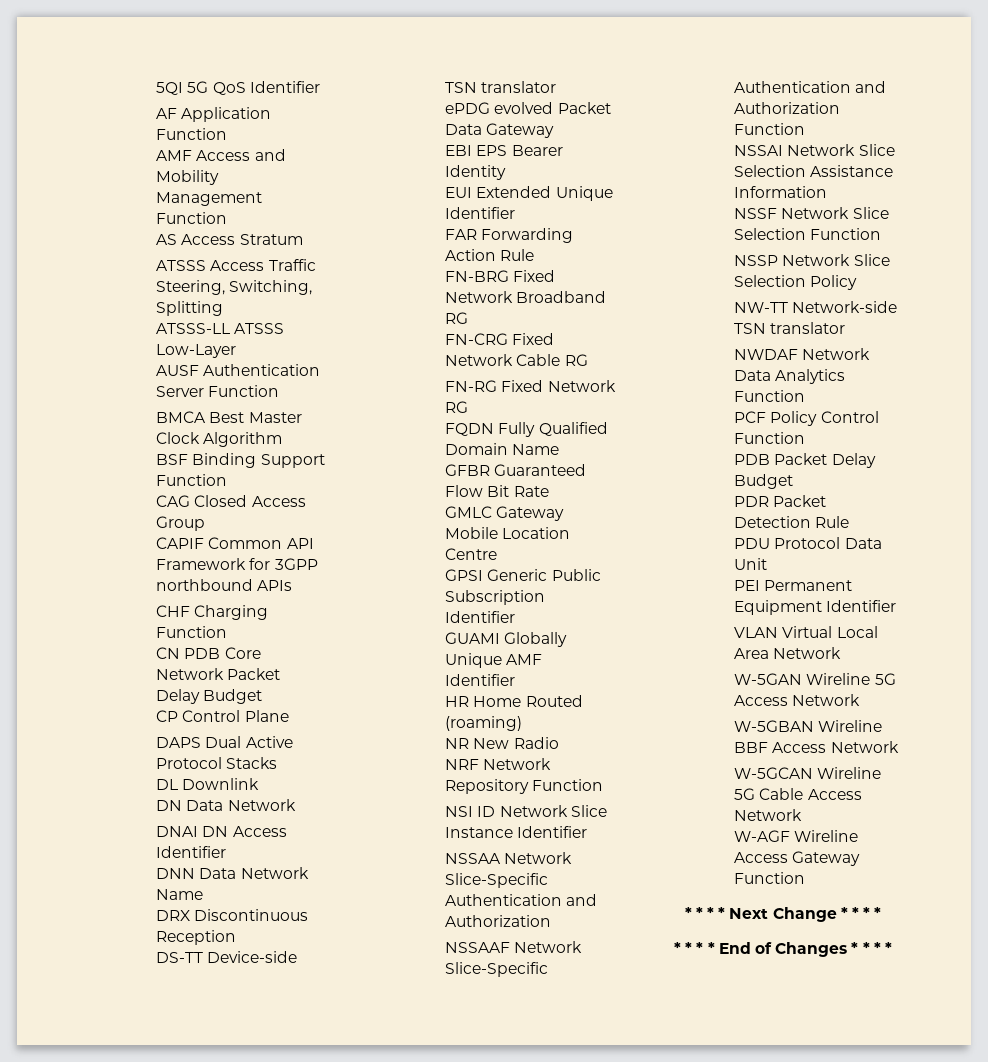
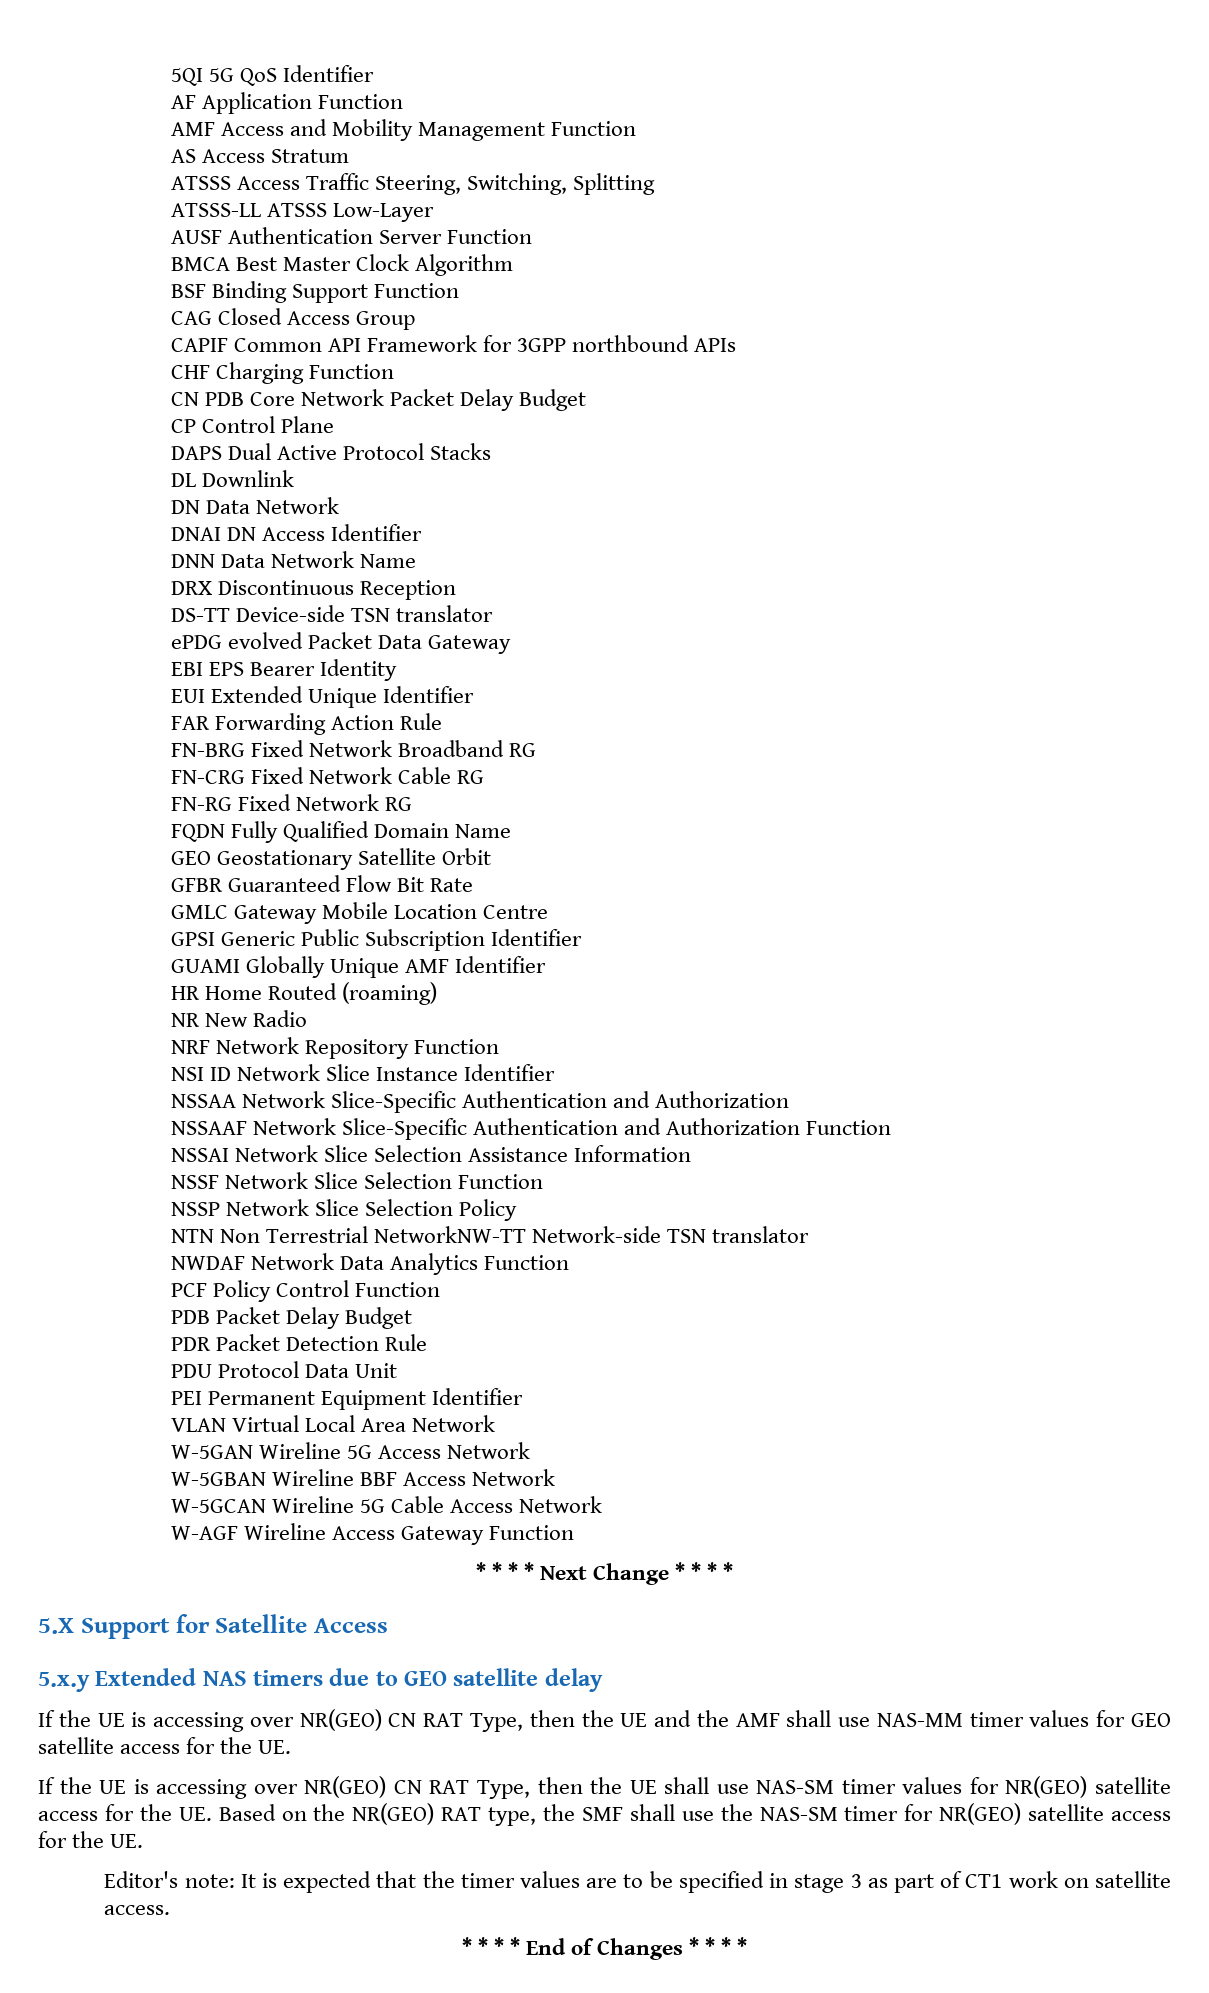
(560, 449) none -> [170,848,491,870] // GEO Geostationary Satellite Orbit
[734,302,789,313] NW-TT -> [170,1226,526,1243] NTN Non Terrestrial NetworkNW-TT
(882, 913) none -> [38,1614,388,1639] [38,1668,603,1692] [38,1709,1171,1732] [38,1737,292,1754] [38,1776,1171,1799] [38,1803,1171,1826] [38,1831,144,1848] [104,1871,1171,1893] [104,1905,171,1915] // 5.X Support for Satellite Access // 5.x.y Extended NAS timers due to GEO satellite delay // If the UE is accessing over NR(GEO) CN RAT Type, then the UE and the AMF shall use NAS-MM timer values for GEO satellite access for the UE. // If the UE is accessing over NR(GEO) CN RAT Type, then the UE shall use NAS-SM timer values for NR(GEO) satellite access for the UE. Based on the NR(GEO) RAT type, the SMF shall use the NAS-SM timer for NR(GEO) satellite access for the UE. // Editor's note: It is expected that the timer values are to be specified in stage 3 as part of CT1 work on satellite access.

